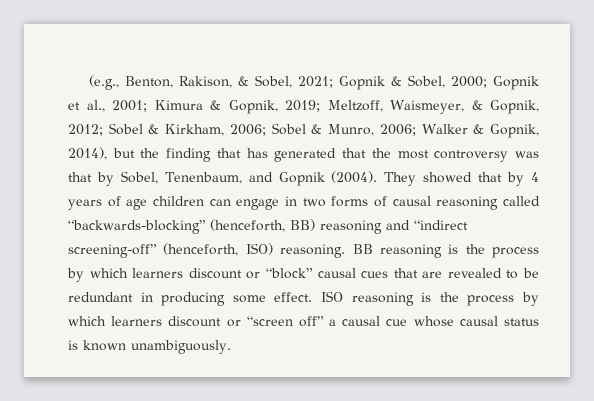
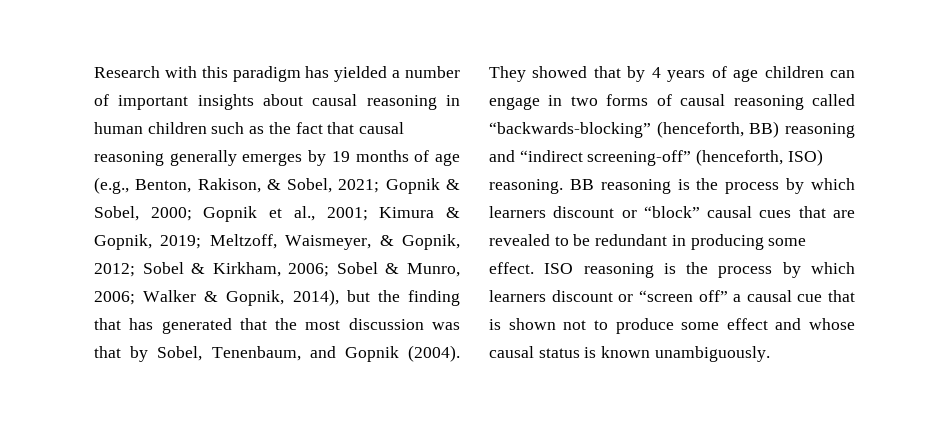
(89, 82) none -> [94,66,460,82] [94,94,460,110] [94,122,405,134] [94,150,461,166] Research with this paradigm has yielded a number of important insights about causal reasoning in human children such as the fact that causal reasoning generally emerges by 19 months of age
[434,150,509,162] controversy -> [348,318,424,330] discussion
(408, 322) none -> [828,290,855,302] [489,318,802,334] that is shown not to produce some effect and

